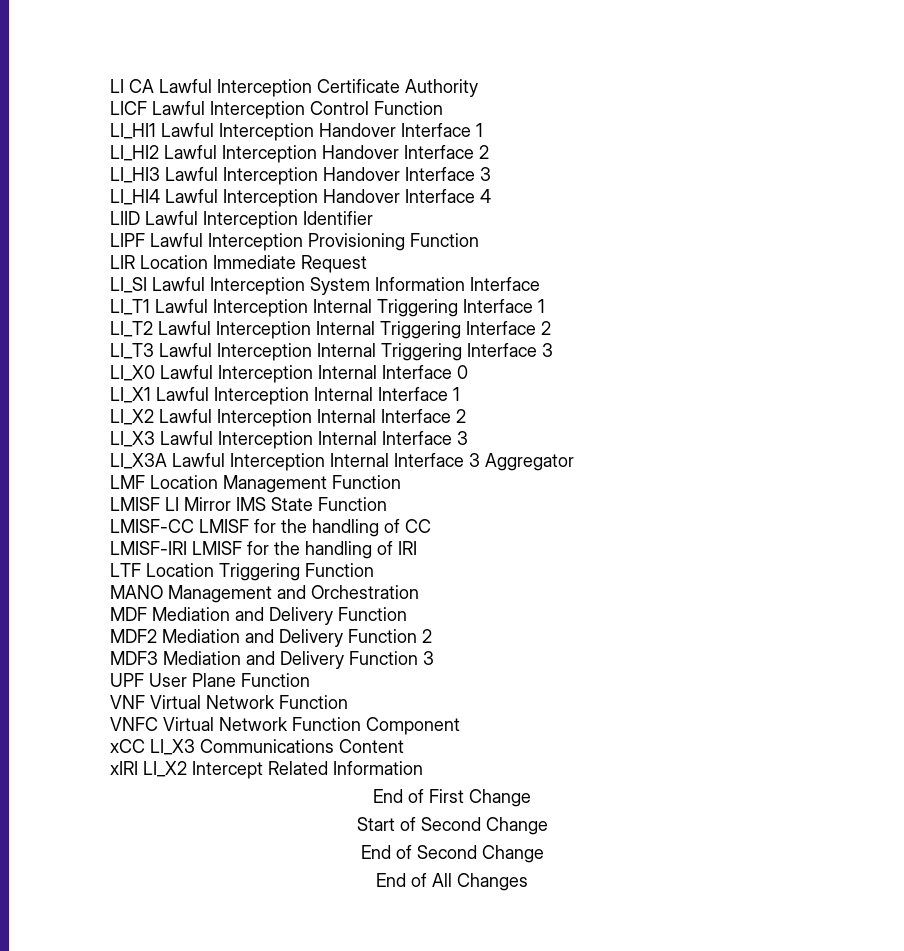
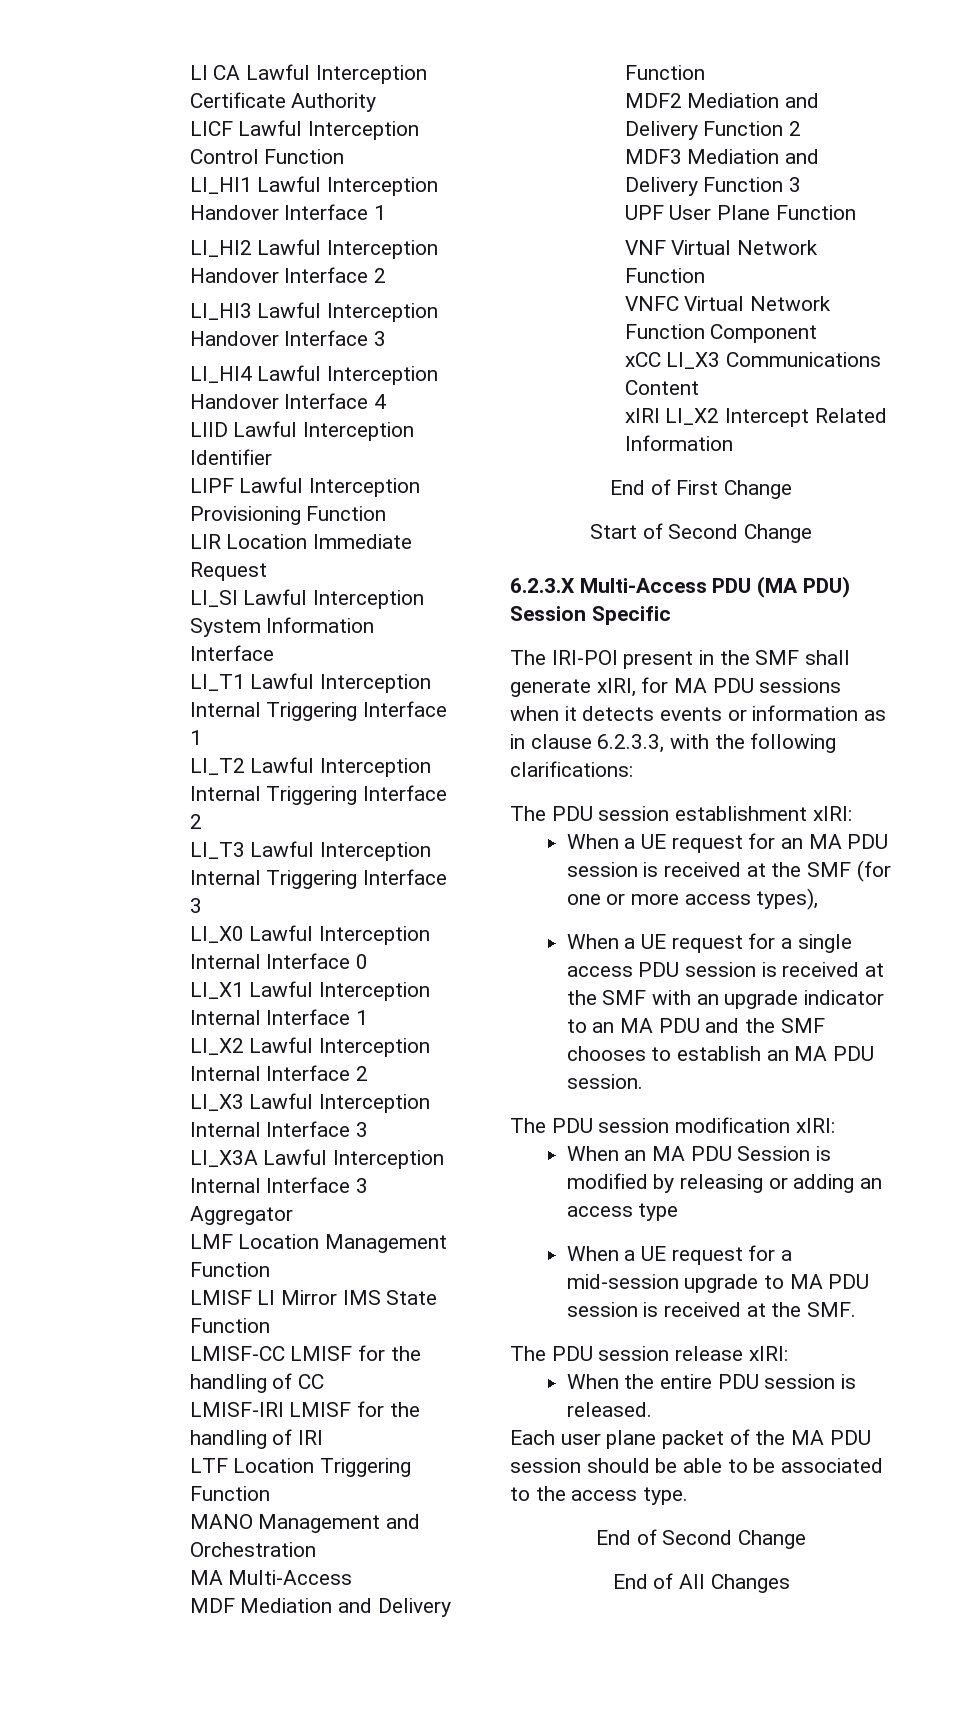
(420, 592) none -> [189,1570,353,1585] // MA Multi-Access
(548, 826) none -> [510,576,850,598] [510,606,671,625] [510,650,851,669] [510,677,842,697] [510,705,887,721] [510,733,837,753] [510,761,633,777] [510,806,852,821] [566,833,889,853] [566,860,891,882] [566,888,819,910] [566,933,852,953] [566,962,884,977] [566,990,884,1009] [566,1018,825,1033] [566,1046,874,1061] [566,1074,643,1089] [510,1117,835,1133] [566,1146,831,1161] [566,1173,882,1193] [566,1203,679,1221] [566,1245,792,1265] [566,1274,870,1293] [566,1302,856,1317] [510,1346,788,1361] [566,1374,856,1389] [566,1402,652,1417] [510,1429,871,1449] [510,1458,884,1473] [510,1486,689,1505] // 6.2.3.X Multi-Access PDU (MA PDU) Session Specific // The IRI-POI present in the SMF shall generate xIRI, for MA PDU sessions when it detects events or information as in clause 6.2.3.3, with the following clarifications: // The PDU session establishment xIRI: // When a UE request for an MA PDU session is received at the SMF (for one or more access types), // When a UE request for a single access PDU session is received at the SMF with an upgrade indicator to an MA PDU and the SMF chooses to establish an MA PDU session. // The PDU session modification xIRI: // When an MA PDU Session is modified by releasing or adding an access type // When a UE request for a mid-session upgrade to MA PDU session is received at the SMF. // The PDU session release xIRI: // When the entire PDU session is released. // Each user plane packet of the MA PDU session should be able to be associated to the access type.

